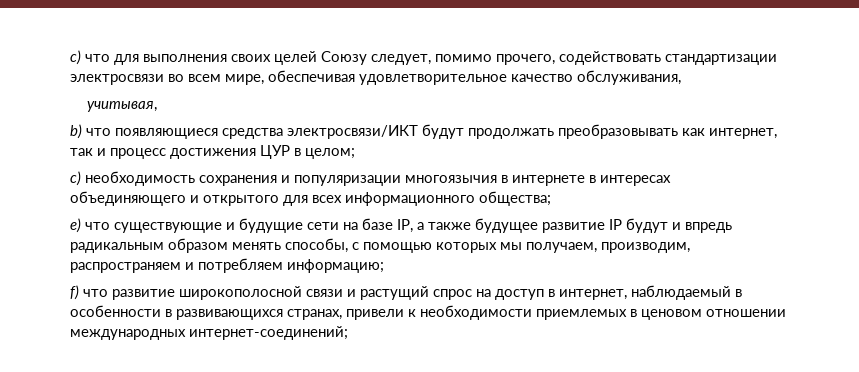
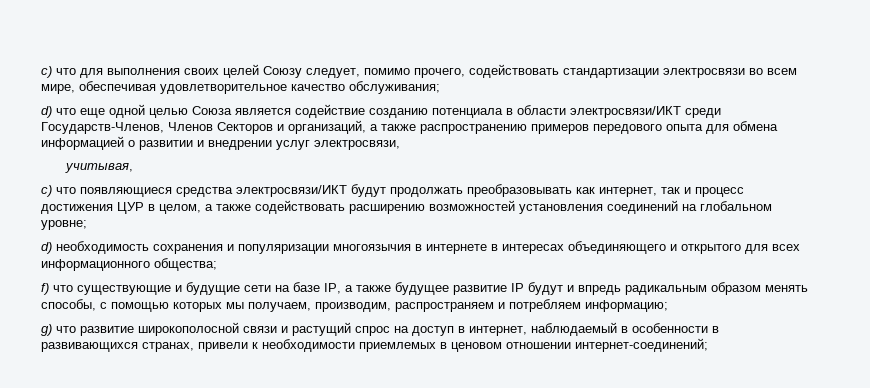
[577,70,681,85] обслуживания, -> [349,81,440,94] [41,104,721,118] [41,120,778,134] [41,136,400,150] обслуживания; // d) что еще одной целью Союза является содействие созданию потенциала в области электросвязи/ИКТ среди Государств-Членов, Членов Секторов и организаций, а также распространению примеров передового опыта для обмена информацией о развитии и внедрении услуг электросвязи,
[70,124,82,139] b) -> [41,185,52,197] c)
[305,148,355,159] [70,171,81,186] целом; // c) -> [159,200,772,214] [41,220,87,230] [41,242,52,254] целом, а также содействовать расширению возможностей установления соединений на глобальном уровне; // d)
[70,218,81,233] e) -> [41,283,49,295] f)
[70,285,79,300] f) -> [41,324,52,336] g)
[70,329,186,340] международных -> (571, 345) none

